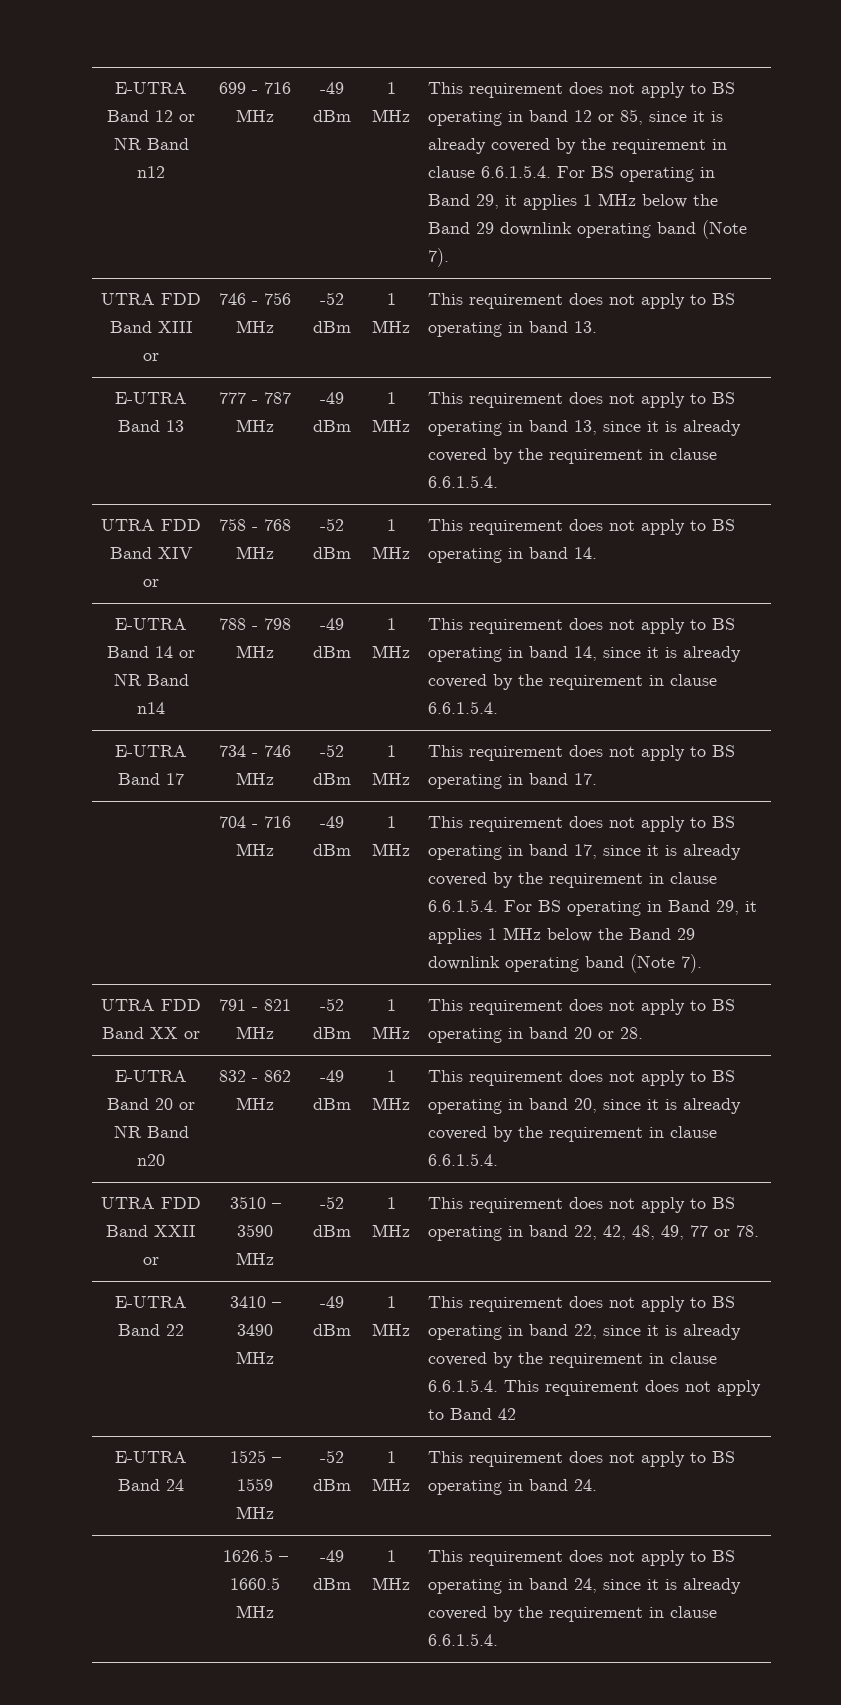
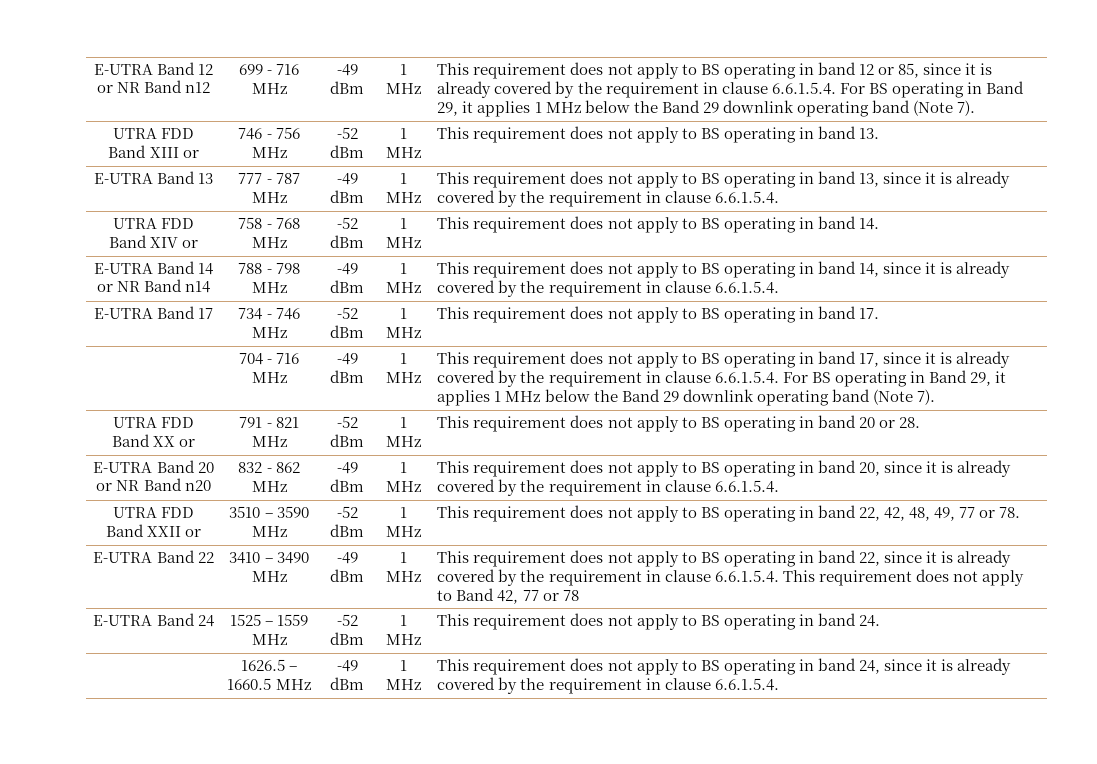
[497,1408,516,1420] 42 -> [497,590,579,604] 42, 77 or 78

